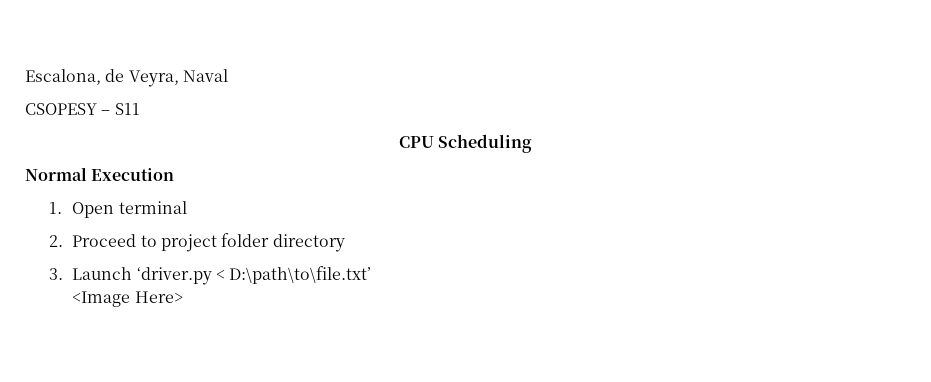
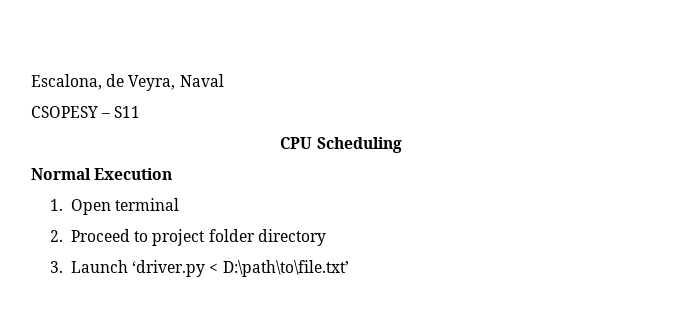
[72,291,183,307] // <Image Here> -> (349, 268) none

